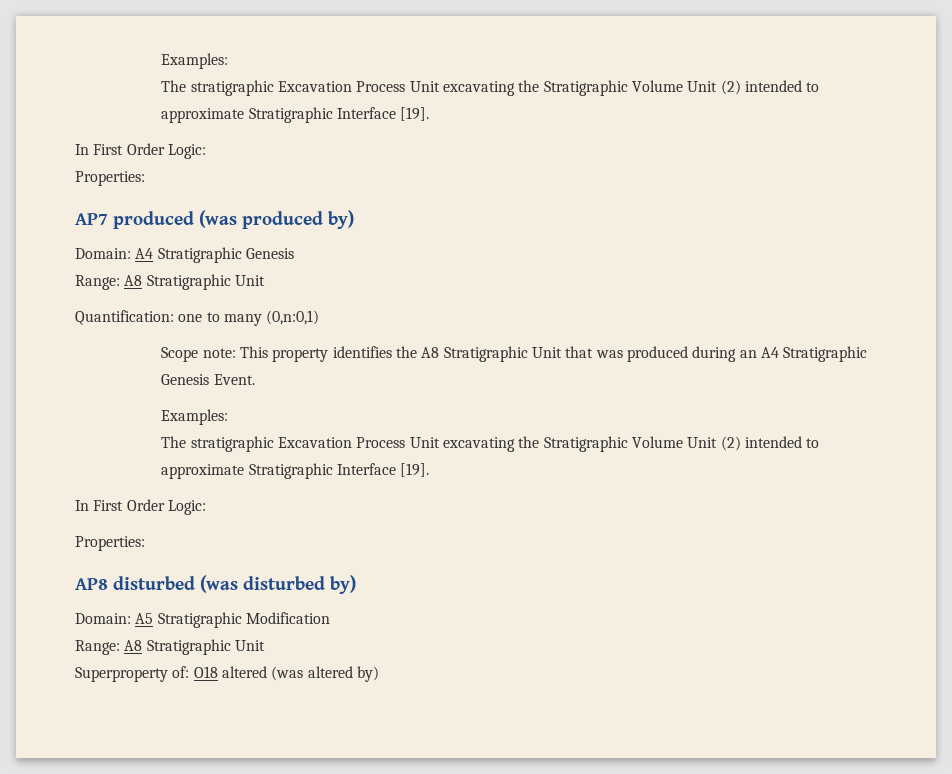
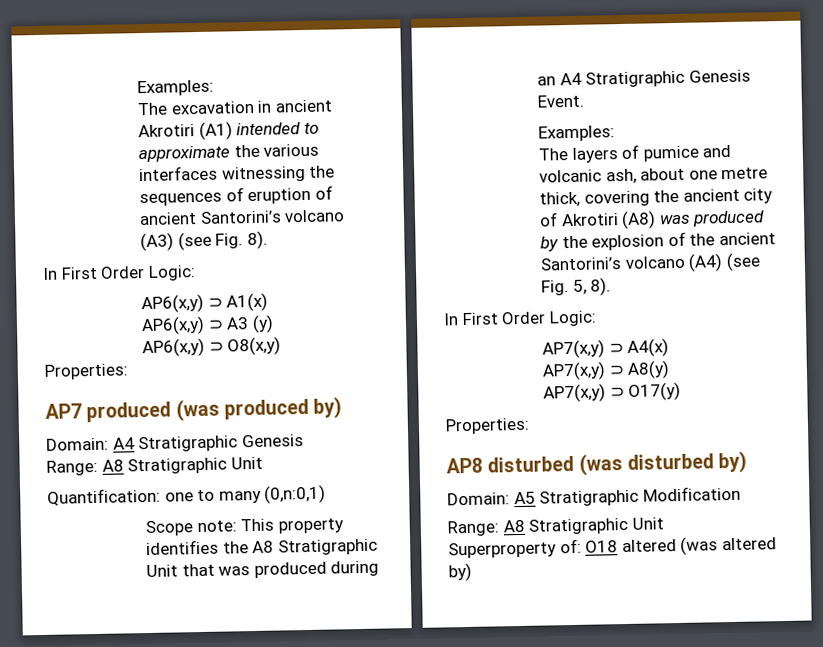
[161,53,229,69] [161,80,820,96] [161,107,430,123] [75,143,206,159] Examples: // The stratigraphic Excavation Process Unit excavating the Stratigraphic Volume Unit (2) intended to approximate Stratigraphic Interface [19]. // In First Order Logic: -> [137,79,215,97] [137,99,332,116] [138,121,319,140] [138,143,320,163] [139,165,336,183] [139,185,333,207] [139,209,346,226] [140,230,268,252] [42,265,196,281] [141,292,269,314] [141,314,274,336] [142,336,282,358] Examples: // The excavation in ancient Akrotiri (A1) intended to approximate the various interfaces witnessing the sequences of eruption of ancient Santorini’s volcano (A3) (see Fig. 8). // In First Order Logic: // AP6(x,y) ⊃ A1(x) // AP6(x,y) ⊃ A3 (y) // AP6(x,y) ⊃ O8(x,y)
[190,436,820,452] [161,463,430,479] [75,499,206,515] stratigraphic Excavation Process Unit excavating the Stratigraphic Volume Unit (2) intended to approximate Stratigraphic Interface [19]. // In First Order Logic: -> [571,144,732,163] [539,167,769,185] [539,188,774,208] [539,210,766,230] [540,231,777,252] [540,252,761,272] [541,277,612,296] [443,310,597,327] [542,338,670,359] [542,360,671,381] [543,381,682,403] layers of pumice and volcanic ash, about one metre thick, covering the ancient city of Akrotiri (A8) was produced by the explosion of the ancient Santorini’s volcano (A4) (see Fig. 5, 8). // In First Order Logic: // AP7(x,y) ⊃ A4(x) // AP7(x,y) ⊃ A8(y) // AP7(x,y) ⊃ O17(y)

